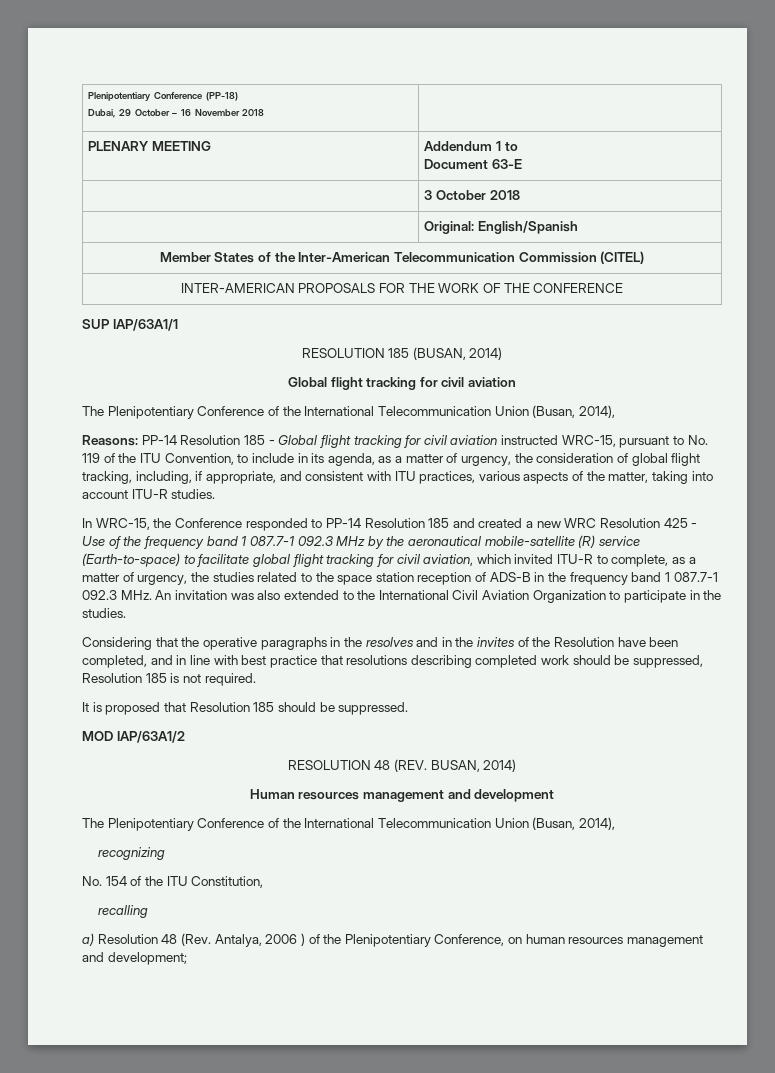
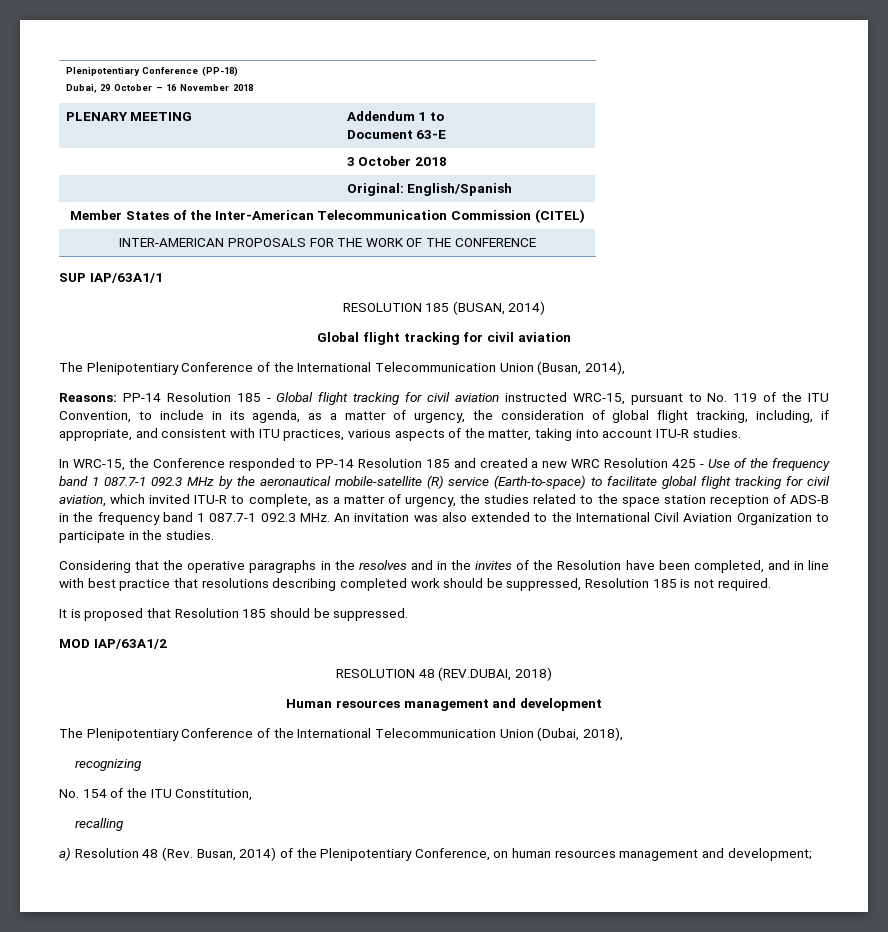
[393,759,517,772] (REV. BUSAN, 2014) -> [438,667,552,681] (REV.DUBAI, 2018)
[532,817,615,830] (Busan, 2014), -> [537,727,623,741] (Dubai, 2018),
[214,933,305,947] Antalya, 2006 ) -> [196,847,277,861] Busan, 2014)

